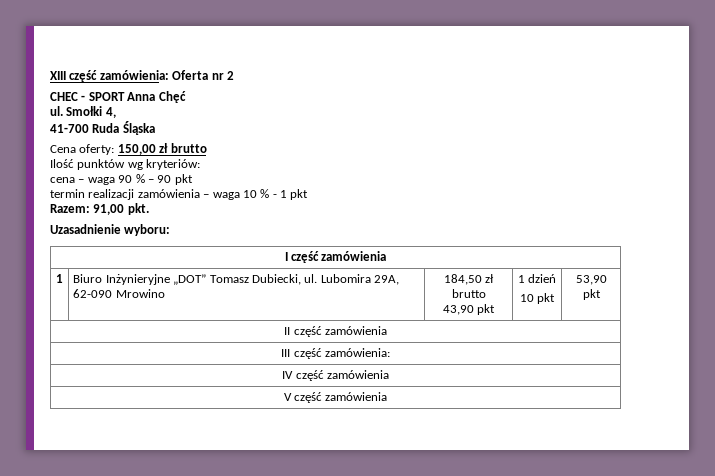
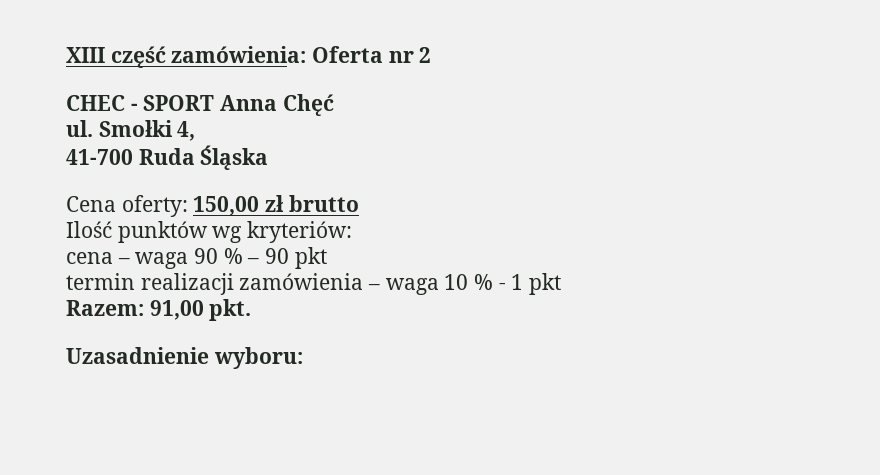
[284,251,387,263] [56,274,63,283] [73,274,400,285] [73,289,165,298] [443,274,495,285] [451,289,486,298] [442,304,496,315] [517,274,557,283] [519,293,556,304] [575,275,607,285] [582,289,601,300] [284,326,387,337] [281,348,390,359] [282,370,389,381] [283,392,388,403] // I część zamówienia // 1 | Biuro Inżynieryjne „DOT” Tomasz Dubiecki, ul. Lubomira 29A, 62-090 Mrowino | 184,50 zł brutto // 43,90 pkt | 1 dzień // 10 pkt | 53,90 pkt // II część zamówienia // III część zamówienia: // IV część zamówienia // V część zamówienia -> (303, 358) none

